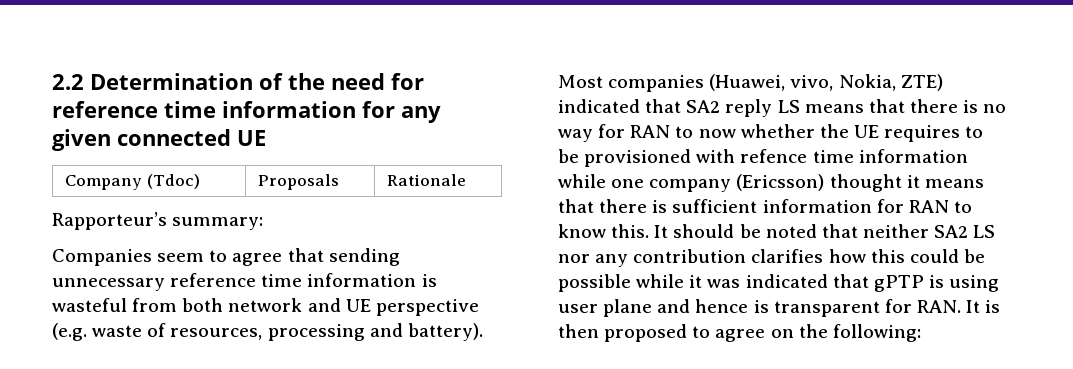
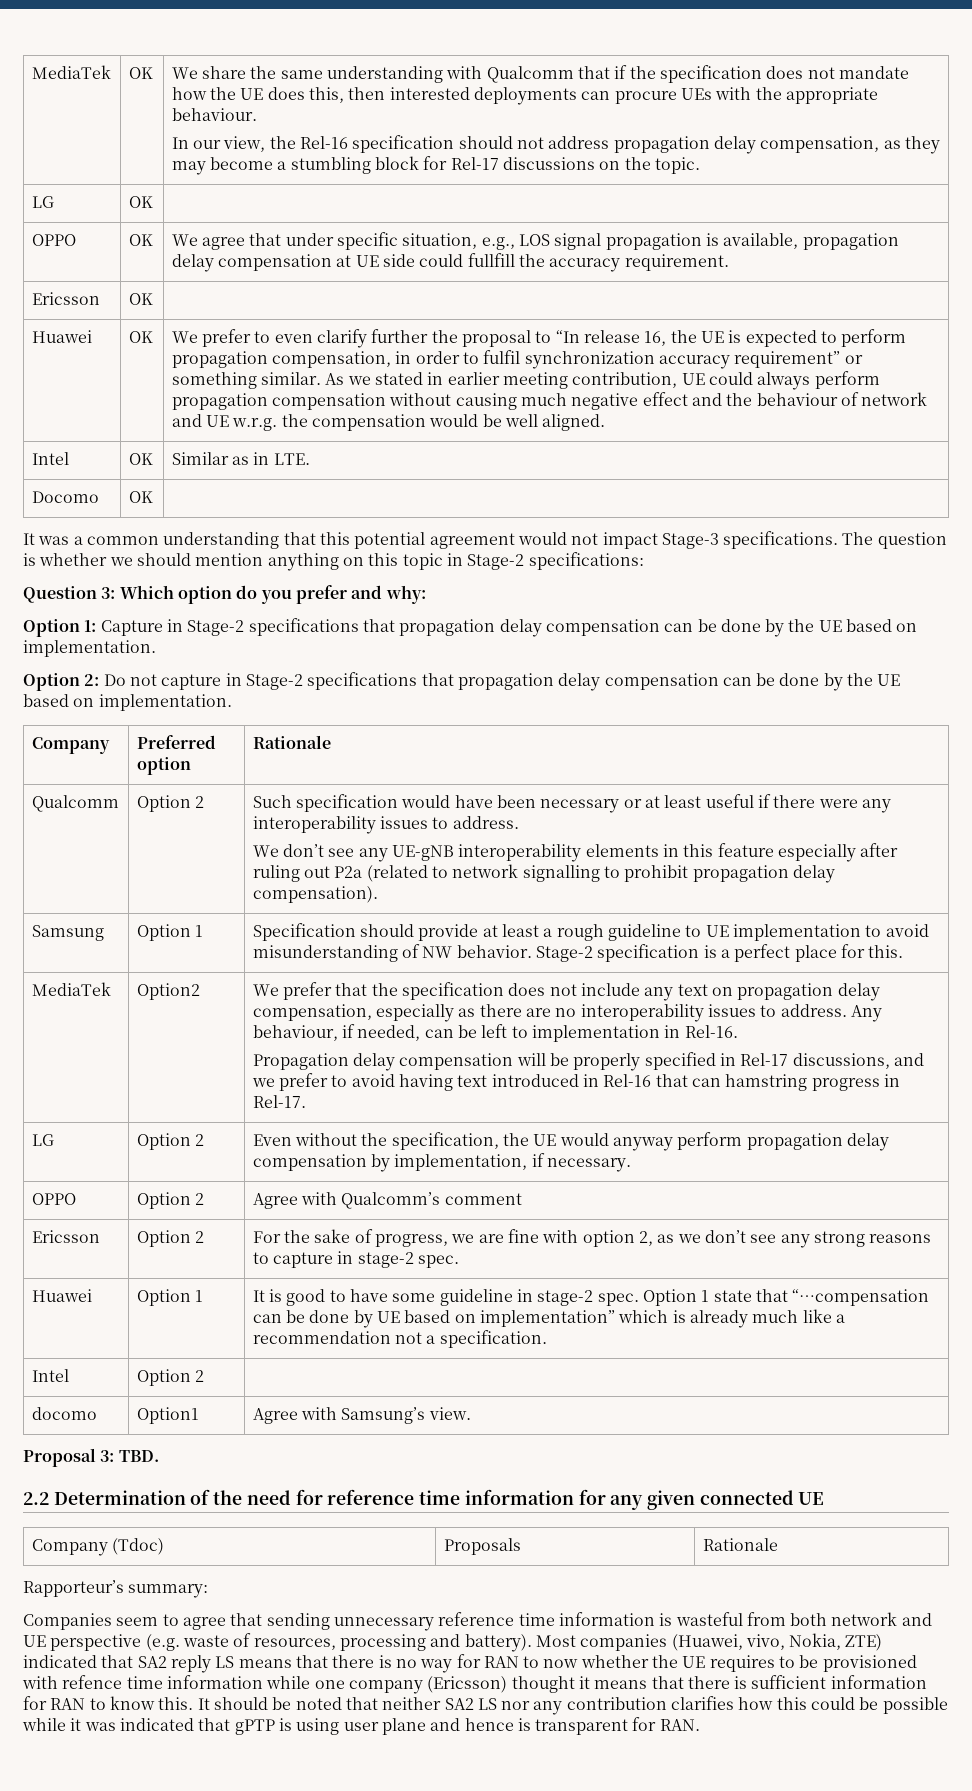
(52, 82) none -> [31,65,111,79] [128,67,153,79] [171,65,909,83] [171,87,878,105] [171,108,257,121] [171,135,940,154] [171,156,701,175] [31,196,54,208] [128,196,153,208] [31,234,76,246] [128,234,153,246] [171,232,899,250] [171,253,729,272] [31,292,100,305] [128,293,153,305] [31,330,92,343] [128,331,153,343] [171,329,907,348] [171,350,863,369] [171,371,880,390] [171,392,928,410] [171,414,606,431] [31,452,69,465] [128,453,153,465] [171,452,310,465] [31,491,99,503] [128,491,153,503] [23,531,947,549] [23,552,644,571] [23,585,426,604] [23,618,918,637] [23,640,156,657] [23,672,901,691] [23,694,232,711] [31,737,110,754] [136,735,216,749] [136,757,191,775] [252,735,331,749] [31,795,119,812] [136,795,205,812] [252,794,891,813] [252,816,519,834] [252,843,899,862] [252,864,836,883] [252,886,378,903] [31,925,104,941] [136,924,204,941] [252,923,929,941] [252,944,904,962] [31,982,111,996] [136,983,200,1000] [252,982,880,1001] [252,1004,883,1022] [252,1024,738,1042] [252,1052,925,1071] [251,1073,900,1091] [252,1095,306,1108] [31,1134,54,1146] [136,1133,205,1150] [252,1132,890,1151] [252,1153,632,1172] [31,1193,76,1205] [136,1192,205,1209] [252,1192,522,1209] [31,1230,100,1243] [136,1230,205,1247] [252,1229,932,1248] [252,1251,460,1268] [31,1289,92,1302] [136,1289,204,1306] [252,1289,930,1306] [252,1309,845,1328] [252,1330,547,1348] [31,1369,69,1382] [136,1369,205,1386] [31,1407,97,1420] [136,1407,199,1424] [252,1407,471,1424] [23,1448,159,1467] MediaTek | OK | We share the same understanding with Qualcomm that if the specification does not mandate how the UE does this, then interested deployments can procure UEs with the appropriate behaviour. // In our view, the Rel-16 specification should not address propagation delay compensation, as they may become a stumbling block for Rel-17 discussions on the topic. // LG | OK | // OPPO | OK | We agree that under specific situation, e.g., LOS signal propagation is available, propagation delay compensation at UE side could fullfill the accuracy requirement. // Ericsson | OK | // Huawei | OK | We prefer to even clarify further the proposal to “In release 16, the UE is expected to perform propagation compensation, in order to fulfil synchronization accuracy requirement” or something similar. As we stated in earlier meeting contribution, UE could always perform propagation compensation without causing much negative effect and the behaviour of network and UE w.r.g. the compensation would be well aligned. // Intel | OK | Similar as in LTE. // Docomo | OK | // It was a common understanding that this potential agreement would not impact Stage-3 specifications. The question is whether we should mention anything on this topic in Stage-2 specifications: // Question 3: Which option do you prefer and why: // Option 1: Capture in Stage-2 specifications that propagation delay compensation can be done by the UE based on implementation. // Option 2: Do not capture in Stage-2 specifications that propagation delay compensation can be done by the UE based on implementation. // Company | Preferred option | Rationale // Qualcomm | Option 2 | Such specification would have been necessary or at least useful if there were any interoperability issues to address. // We don’t see any UE-gNB interoperability elements in this feature especially after ruling out P2a (related to network signalling to prohibit propagation delay compensation). // Samsung | Option 1 | Specification should provide at least a rough guideline to UE implementation to avoid misunderstanding of NW behavior. Stage-2 specification is a perfect place for this. // MediaTek | Option2 | We prefer that the specification does not include any text on propagation delay compensation, especially as there are no interoperability issues to address. Any behaviour, if needed, can be left to implementation in Rel-16. // Propagation delay compensation will be properly specified in Rel-17 discussions, and we prefer to avoid having text introduced in Rel-16 that can hamstring progress in Rel-17. // LG | Option 2 | Even without the specification, the UE would anyway perform propagation delay compensation by implementation, if necessary. // OPPO | Option 2 | Agree with Qualcomm’s comment // Ericsson | Option 2 | For the sake of progress, we are fine with option 2, as we don’t see any strong reasons to capture in stage-2 spec. // Huawei | Option 1 | It is good to have some guideline in stage-2 spec. Option 1 state that “…compensation can be done by UE based on implementation” which is already much like a recommendation not a specification. // Intel | Option 2 | // docomo | Option1 | Agree with Samsung’s view. // Proposal 3: TBD. //
[966,300,1001,313] [558,324,921,342] It is then proposed to agree on the following: -> (700, 1725) none

